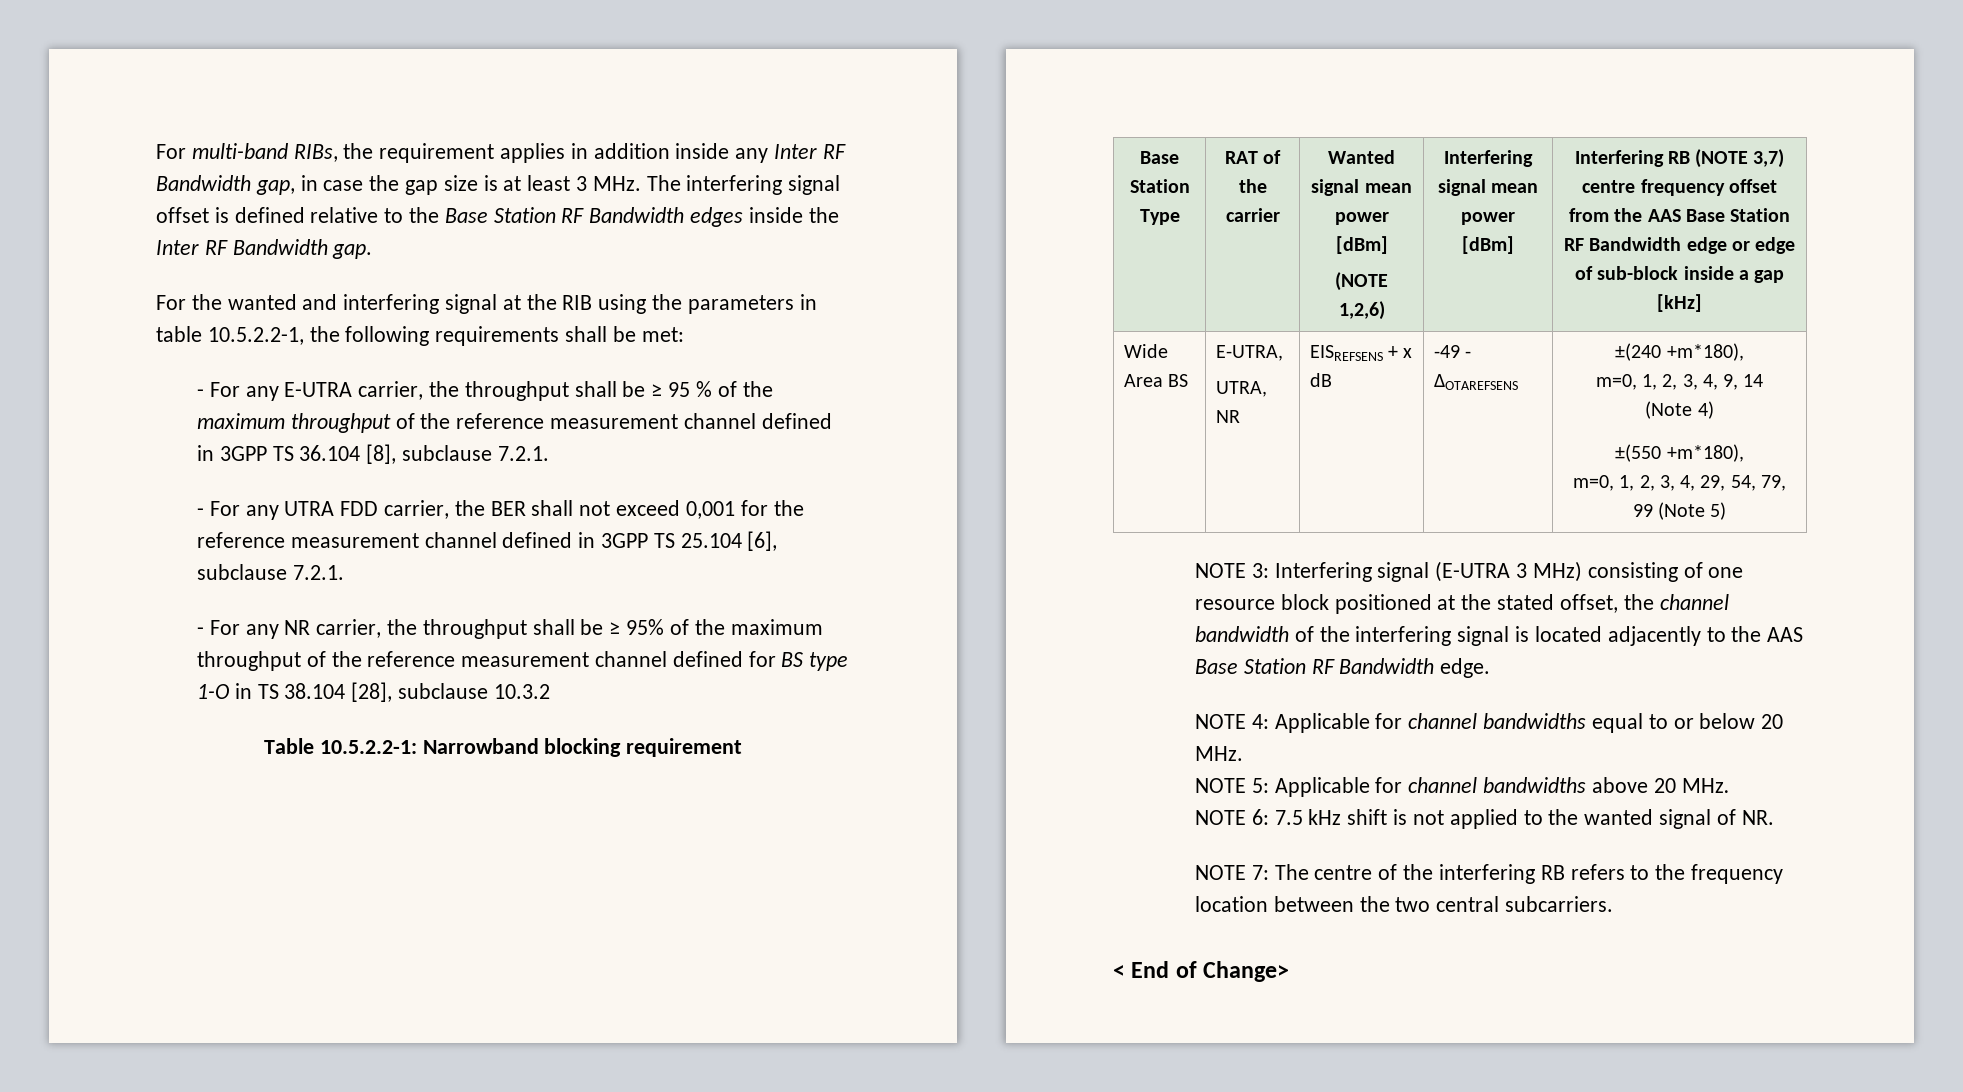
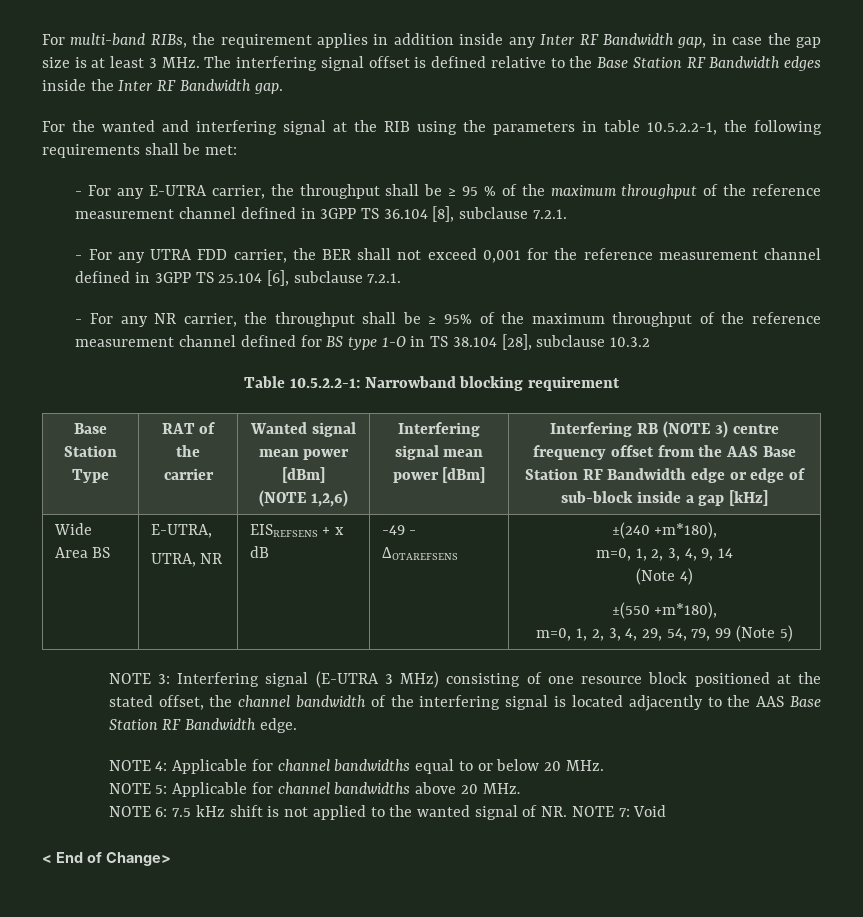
[1753,149,1785,168] 3,7) -> [715,421,729,438] 3)
(1774, 817) // -> (568, 811) none
[1274,864,1783,884] [1195,896,1614,912] The centre of the interfering RB refers to the frequency location between the two central subcarriers. -> [633,805,667,817] Void

